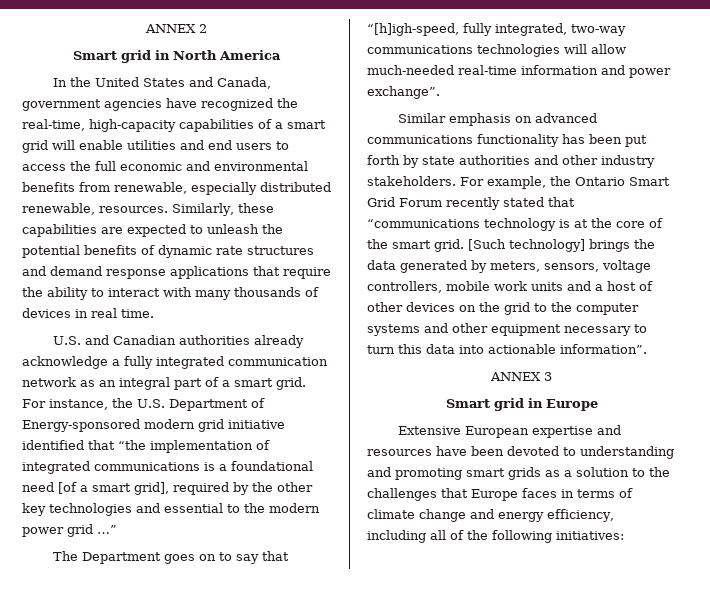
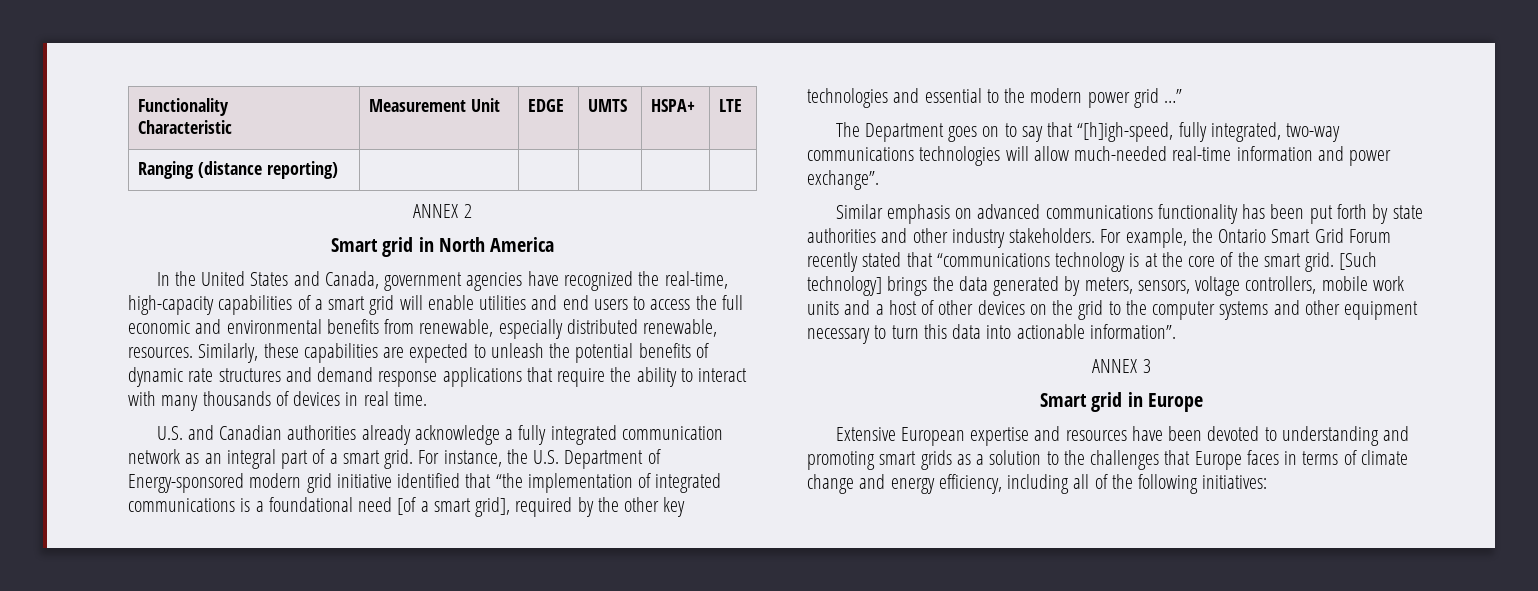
(145, 28) none -> [138,98,230,116] [138,120,233,134] [369,98,501,112] [528,99,565,112] [588,99,628,112] [651,99,696,112] [719,99,743,112] [138,161,338,179] Functionality // Characteristic | Measurement Unit | EDGE | UMTS | HSPA+ | LTE // Ranging (distance reporting) | | | | | //

